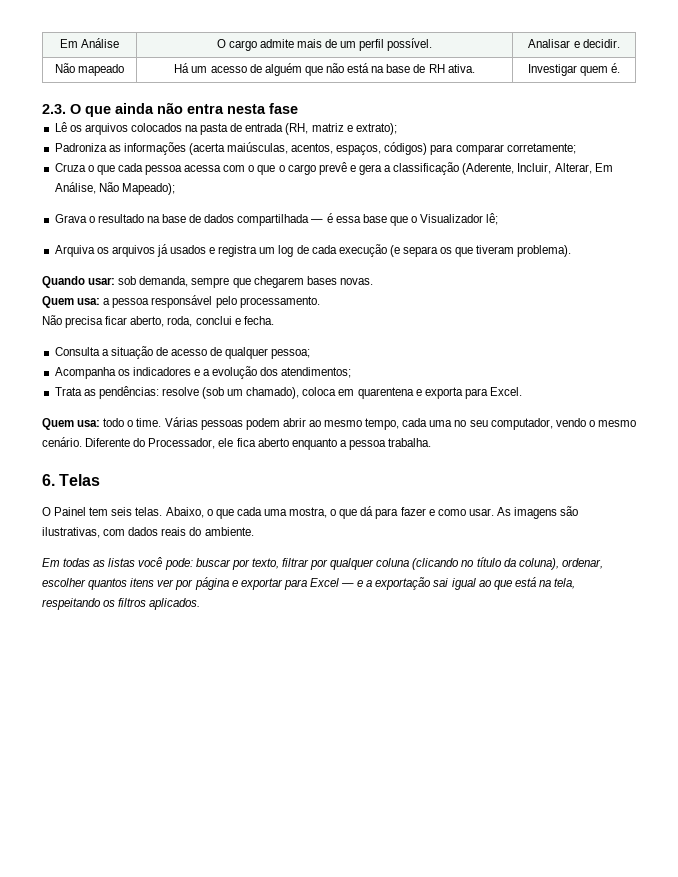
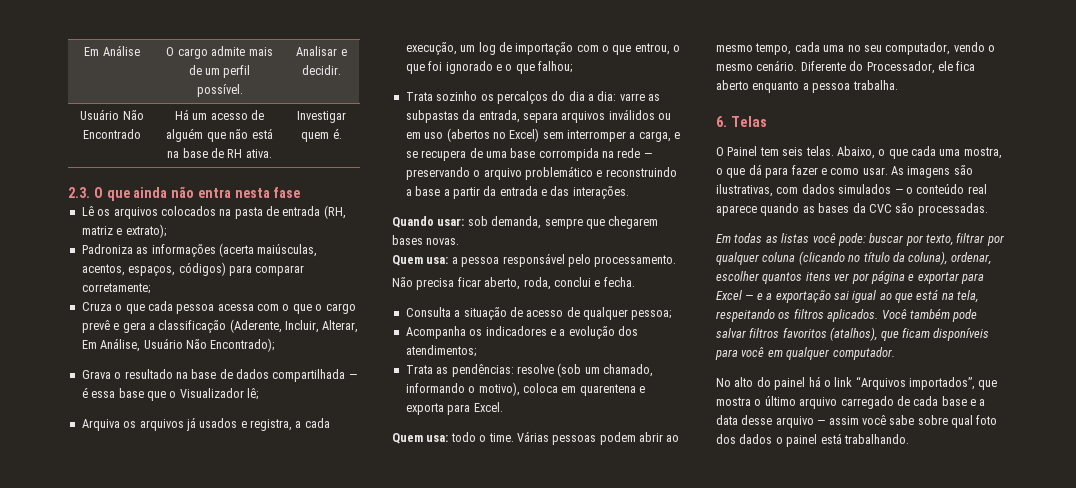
[54,63,125,76] Não mapeado -> [80,109,144,120] [83,129,141,139] Usuário Não Encontrado
[98,182,175,195] Não Mapeado); -> [143,338,275,352] Usuário Não Encontrado);
[218,244,572,257] registra um log de cada execução (e separa os que tiveram problema). -> [250,418,330,431] [405,42,681,55] [405,61,572,74] [405,91,661,104] [405,109,671,123] [405,128,681,142] [405,148,652,161] [405,166,677,180] [405,186,629,199] registra, a cada execução, um log de importação com o que entrou, o que foi ignorado e o que falhou; // Trata sozinho os percalços do dia a dia: varre as subpastas da entrada, separa arquivos inválidos ou em uso (abertos no Excel) sem interromper a carga, e se recupera de uma base corrompida na rede — preservando o arquivo problemático e reconstruindo a base a partir da entrada e das interações.
[246,387,300,399] chamado), -> [603,364,653,377] [405,382,520,396] chamado, informando o motivo),
[161,527,254,536] reais do ambiente. -> [838,184,987,194] [716,203,988,216] simulados — o conteúdo real aparece quando as bases da CVC são processadas.
(201, 604) none -> [881,308,978,322] [716,327,990,341] [715,347,895,360] [716,376,998,390] [716,396,986,409] [716,415,998,428] [716,433,909,447] Você também pode salvar filtros favoritos (atalhos), que ficam disponíveis para você em qualquer computador. // No alto do painel há o link “Arquivos importados”, que mostra o último arquivo carregado de cada base e a data desse arquivo — assim você sabe sobre qual foto dos dados o painel está trabalhando.

